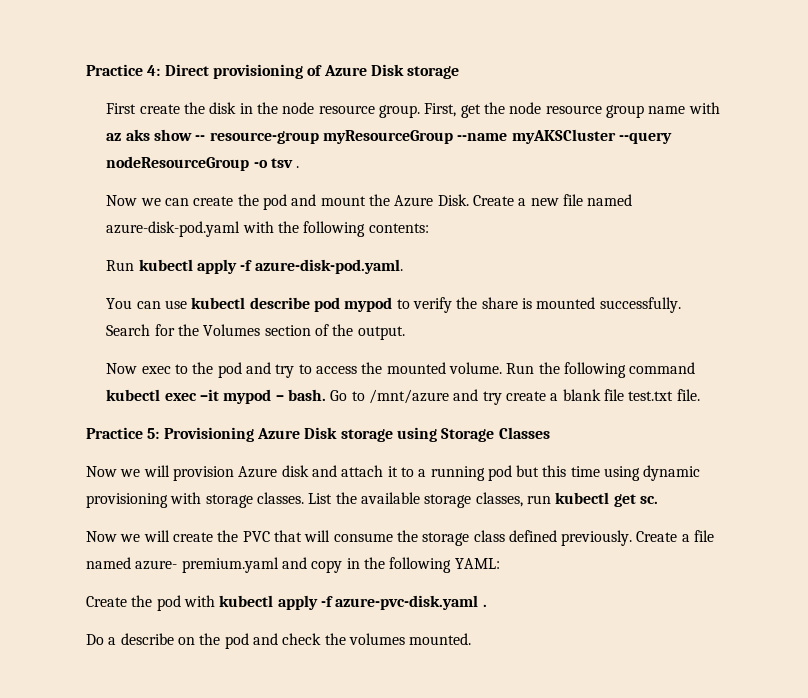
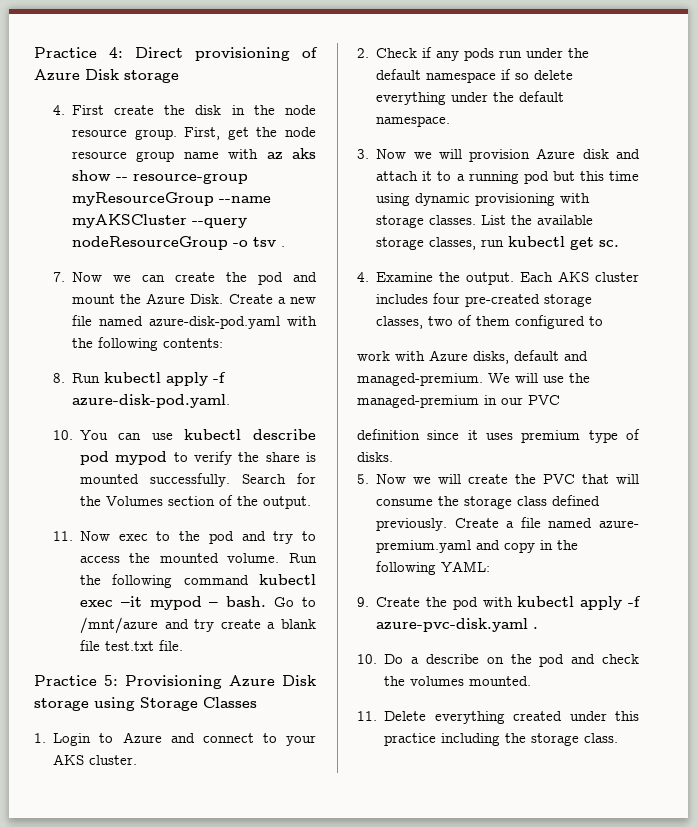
(460, 72) none -> [52,105,65,115] 4.
(300, 167) none -> [52,272,65,282] 7.
(429, 228) none -> [52,373,65,383] 8.
(403, 266) none -> [52,430,73,440] 10.
(405, 333) none -> [52,531,73,541] 11.
(550, 433) none -> [34,732,316,746] [53,754,138,765] [357,47,590,61] [376,69,574,83] [376,91,565,105] [376,116,451,127] [357,149,369,159] 1. Login to Azure and connect to your AKS cluster. // 2. Check if any pods run under the default namespace if so delete everything under the default namespace. // 3.
(658, 500) none -> [357,271,639,285] [376,293,593,307] [376,315,604,329] [357,350,588,364] [357,373,590,386] [357,395,560,408] [357,429,640,443] [357,452,393,462] [357,474,369,484] 4. Examine the output. Each AKS cluster includes four pre-created storage classes, two of them configured to // work with Azure disks, default and managed-premium. We will use the managed-premium in our PVC // definition since it uses premium type of disks. // 5.
(500, 563) none -> [357,597,369,607] 9.
(487, 605) none -> [357,654,377,664] 10.
(472, 639) none -> [357,711,639,724] [384,733,619,746] // 11. Delete everything created under this practice including the storage class.

